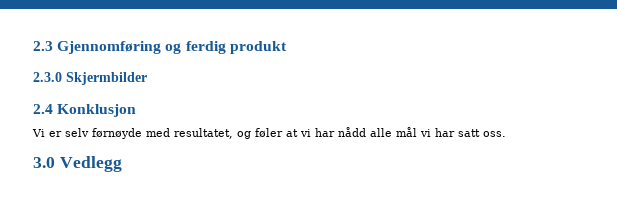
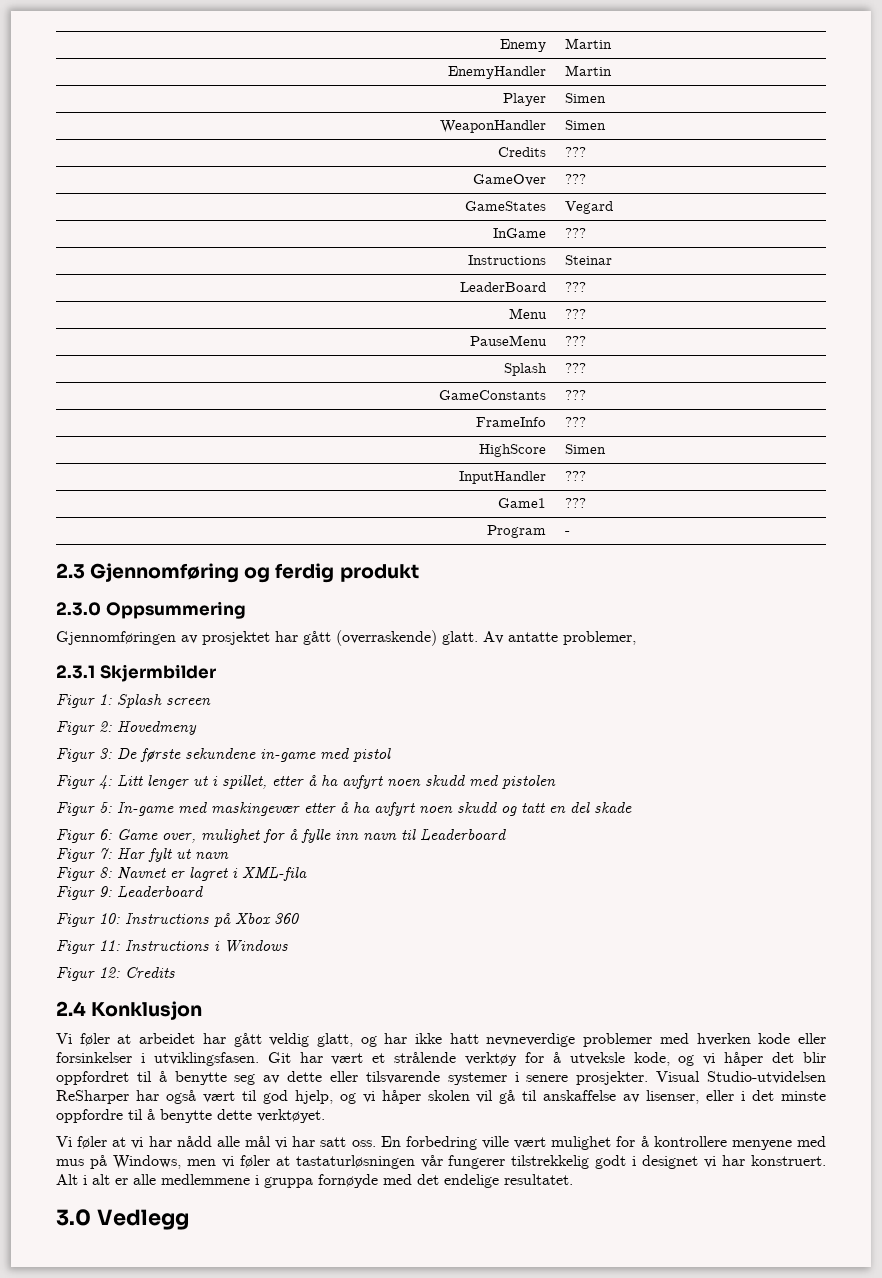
(33, 46) none -> [500,39,547,52] [564,38,612,49] [448,66,547,79] [564,65,612,76] [503,93,547,106] [564,93,606,103] [440,120,547,133] [564,120,606,130] [498,147,547,157] [564,147,586,157] [473,174,547,186] [564,174,586,184] [465,201,547,211] [564,201,613,214] [493,228,547,238] [564,228,586,238] [468,255,547,265] [564,255,612,265] [460,282,547,292] [564,282,586,292] [509,308,548,319] [564,309,586,319] [470,335,548,346] [564,336,586,346] [504,363,548,376] [564,363,586,373] [439,390,547,400] [564,390,586,400] [476,417,547,427] [564,417,586,427] [479,444,547,457] [564,444,606,454] [459,471,547,484] [564,471,586,481] [498,498,547,508] [564,498,586,508] [487,525,547,538] [564,531,570,535] Enemy | Martin // EnemyHandler | Martin // Player | Simen // WeaponHandler | Simen // Credits | ??? // GameOver | ??? // GameStates | Vegard // InGame | ??? // Instructions | Steinar // LeaderBoard | ??? // Menu | ??? // PauseMenu | ??? // Splash | ??? // GameConstants | ??? // FrameInfo | ??? // HighScore | Simen // InputHandler | ??? // Game1 | ??? // Program | - //
[66,72,147,85] [33,104,137,117] [32,128,251,139] Skjermbilder // 2.4 Konklusjon // Vi er selv førnøyde med resultatet, og -> [105,601,246,619] [56,630,636,646] [56,664,216,682] [56,694,211,708] [56,721,197,735] [56,748,391,762] [56,775,556,789] [56,802,632,816] [56,829,506,843] [56,848,229,862] [56,867,307,881] [56,886,203,900] [56,913,299,927] [56,940,288,954] [56,967,175,981] [56,1001,203,1020] [56,1033,827,1047] [56,1052,826,1066] [56,1071,826,1085] [56,1090,827,1104] [56,1109,325,1123] [56,1136,72,1147] Oppsummering // Gjennomføringen av prosjektet har gått (overraskende) glatt. Av antatte problemer, // 2.3.1 Skjermbilder // Figur 1: Splash screen // Figur 2: Hovedmeny // Figur 3: De første sekundene in-game med pistol // Figur 4: Litt lenger ut i spillet, etter å ha avfyrt noen skudd med pistolen // Figur 5: In-game med maskingevær etter å ha avfyrt noen skudd og tatt en del skade // Figur 6: Game over, mulighet for å fylle inn navn til Leaderboard // Figur 7: Har fylt ut navn // Figur 8: Navnet er lagret i XML-fila // Figur 9: Leaderboard // Figur 10: Instructions på Xbox 360 // Figur 11: Instructions i Windows // Figur 12: Credits // 2.4 Konklusjon // Vi føler at arbeidet har gått veldig glatt, og har ikke hatt nevneverdige problemer med hverken kode eller forsinkelser i utviklingsfasen. Git har vært et strålende verktøy for å utveksle kode, og vi håper det blir oppfordret til å benytte seg av dette eller tilsvarende systemer i senere prosjekter. Visual Studio-utvidelsen ReSharper har også vært til god hjelp, og vi håper skolen vil gå til anskaffelse av lisenser, eller i det minste oppfordre til å benytte dette verktøyet. // Vi
(506, 134) none -> [380,1136,826,1150] [56,1155,826,1169] [56,1174,573,1188] En forbedring ville vært mulighet for å kontrollere menyene med mus på Windows, men vi føler at tastaturløsningen vår fungerer tilstrekkelig godt i designet vi har konstruert. Alt i alt er alle medlemmene i gruppa fornøyde med det endelige resultatet.

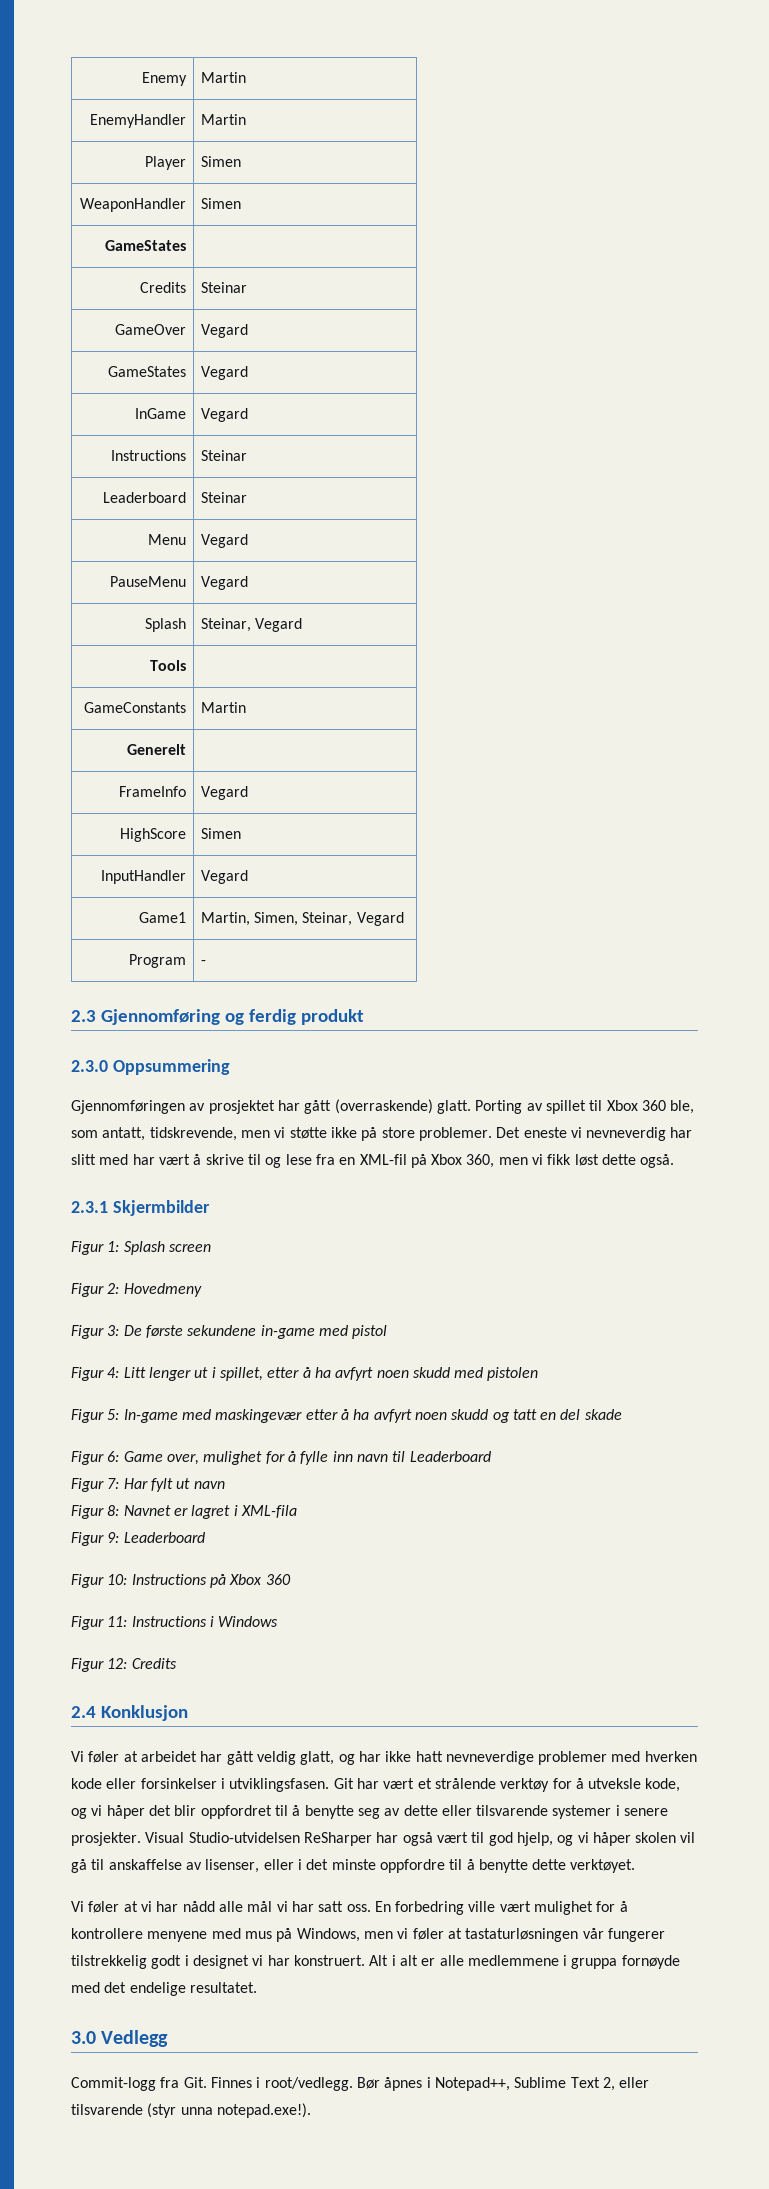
(606, 125) none -> [105,240,187,251] // GameStates |
[564,147,586,157] ??? -> [200,282,247,293] Steinar
[564,174,586,184] ??? -> [200,324,248,338] Vegard
[564,228,586,238] ??? -> [200,408,248,422] Vegard
[460,282,547,292] [564,282,586,292] LeaderBoard | ??? -> [103,492,187,503] [200,492,247,503] Leaderboard | Steinar
[564,309,586,319] ??? -> [200,534,248,548] Vegard
[564,336,586,346] ??? -> [200,576,248,590] Vegard
[564,363,586,373] ??? -> [200,618,303,632] [150,660,187,671] Steinar, Vegard // Tools |
[564,390,586,400] ??? -> [200,702,246,713] [127,744,187,755] Martin // Generelt |
[564,417,586,427] ??? -> [200,786,248,800] Vegard
[564,471,586,481] ??? -> [200,870,248,884] Vegard
[564,498,586,508] ??? -> [200,912,404,926] Martin, Simen, Steinar, Vegard
[483,631,636,645] Av antatte problemer, -> [475,1100,695,1114] [71,1127,693,1141] [71,1154,675,1168] Porting av spillet til Xbox 360 ble, som antatt, tidskrevende, men vi støtte ikke på store problemer. Det eneste vi nevneverdig har slitt med har vært å skrive til og lese fra en XML-fil på Xbox 360, men vi fikk løst dette også.
(189, 1219) none -> [71,2077,650,2091] [71,2103,311,2118] // Commit-logg fra Git. Finnes i root/vedlegg. Bør åpnes i Notepad++, Sublime Text 2, eller tilsvarende (styr unna notepad.exe!).

